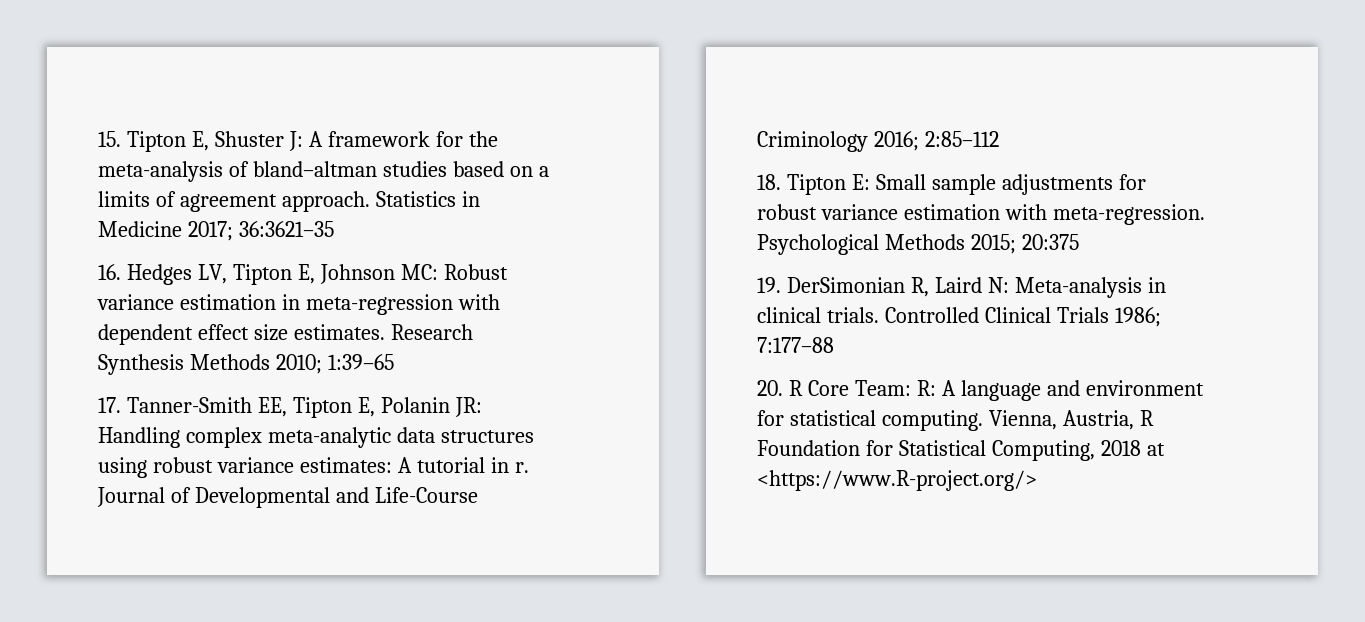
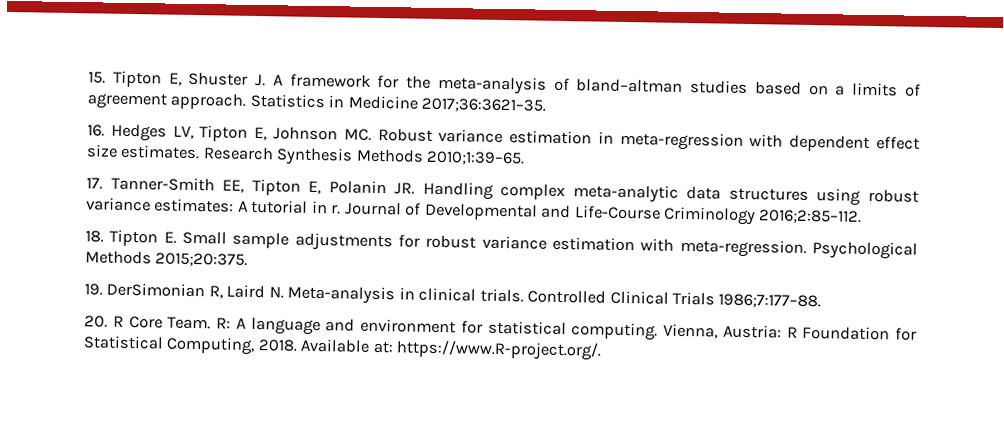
[288,131,303,151] J: -> [255,73,267,87] J.
[187,221,334,241] 2017; 36:3621–35 -> [421,97,547,113] 2017;36:3621–35.
[400,264,438,280] MC: -> [343,128,372,141] MC.
[275,354,394,374] 2010; 1:39–65 -> [426,150,526,166] 2010;1:39–65.
[454,397,482,417] JR: -> [394,182,416,195] JR.
[873,131,999,151] 2016; 2:85–112 -> [758,209,863,224] 2016;2:85–112.
[851,174,870,190] E: -> [163,231,177,244] E.
[970,234,1079,254] 2015; 20:375 -> [155,252,249,267] 2015;20:375.
[987,277,1009,293] N: -> [268,286,284,299] N.
[1114,307,1161,327] [757,337,834,353] 1986; 7:177–88 -> [718,293,822,309] 1986;7:177–88.
[854,380,911,396] Team: -> [167,316,212,330] Team.
[1062,410,1134,430] Austria, -> [722,324,782,339] Austria:
[1100,440,1165,456] [757,470,1037,491] 2018 at <https://www.R-project.org/> -> [257,338,603,361] 2018. Available at: https://www.R-project.org/.

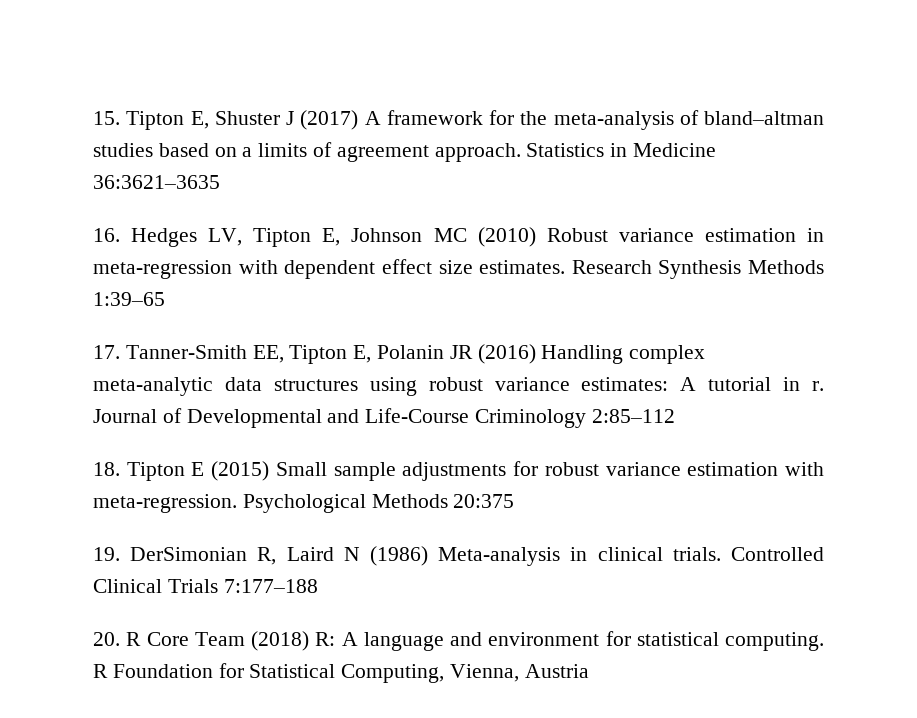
[255,73,267,87] J. -> [286,110,359,130] J (2017)
[421,97,547,113] 2017;36:3621–35. -> [93,175,220,189] 36:3621–3635
[343,128,372,141] MC. -> [433,227,536,247] MC (2010)
[426,150,526,166] 2010;1:39–65. -> [93,292,165,306] 1:39–65
[394,182,416,195] JR. -> [449,344,536,364] JR (2016)
[758,209,863,224] 2016;2:85–112. -> [591,409,675,423] 2:85–112
[163,231,177,244] E. -> [191,461,270,481] E (2015)
[155,252,249,267] 2015;20:375. -> [453,494,515,508] 20:375
[268,286,284,299] N. -> [343,546,428,566] N (1986)
[718,293,822,309] 1986;7:177–88. -> [223,579,318,593] 7:177–188
[167,316,212,330] Team. -> [194,631,309,651] Team (2018)
[663,323,782,339] Vienna, Austria: -> (824, 641) none
[257,338,603,361] 2018. Available at: https://www.R-project.org/. -> [450,664,589,682] Vienna, Austria

